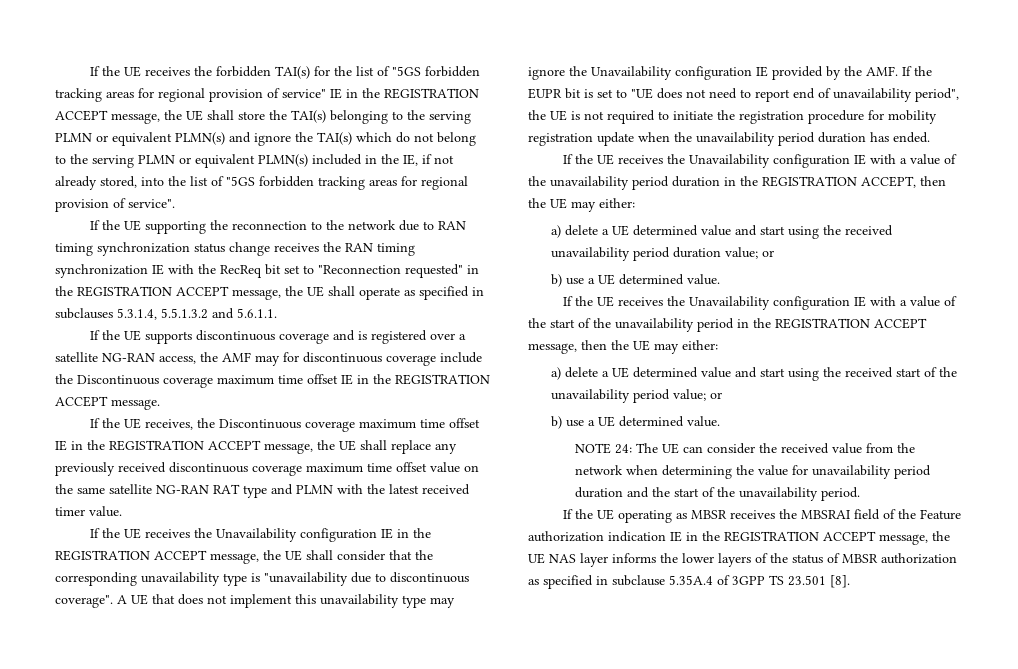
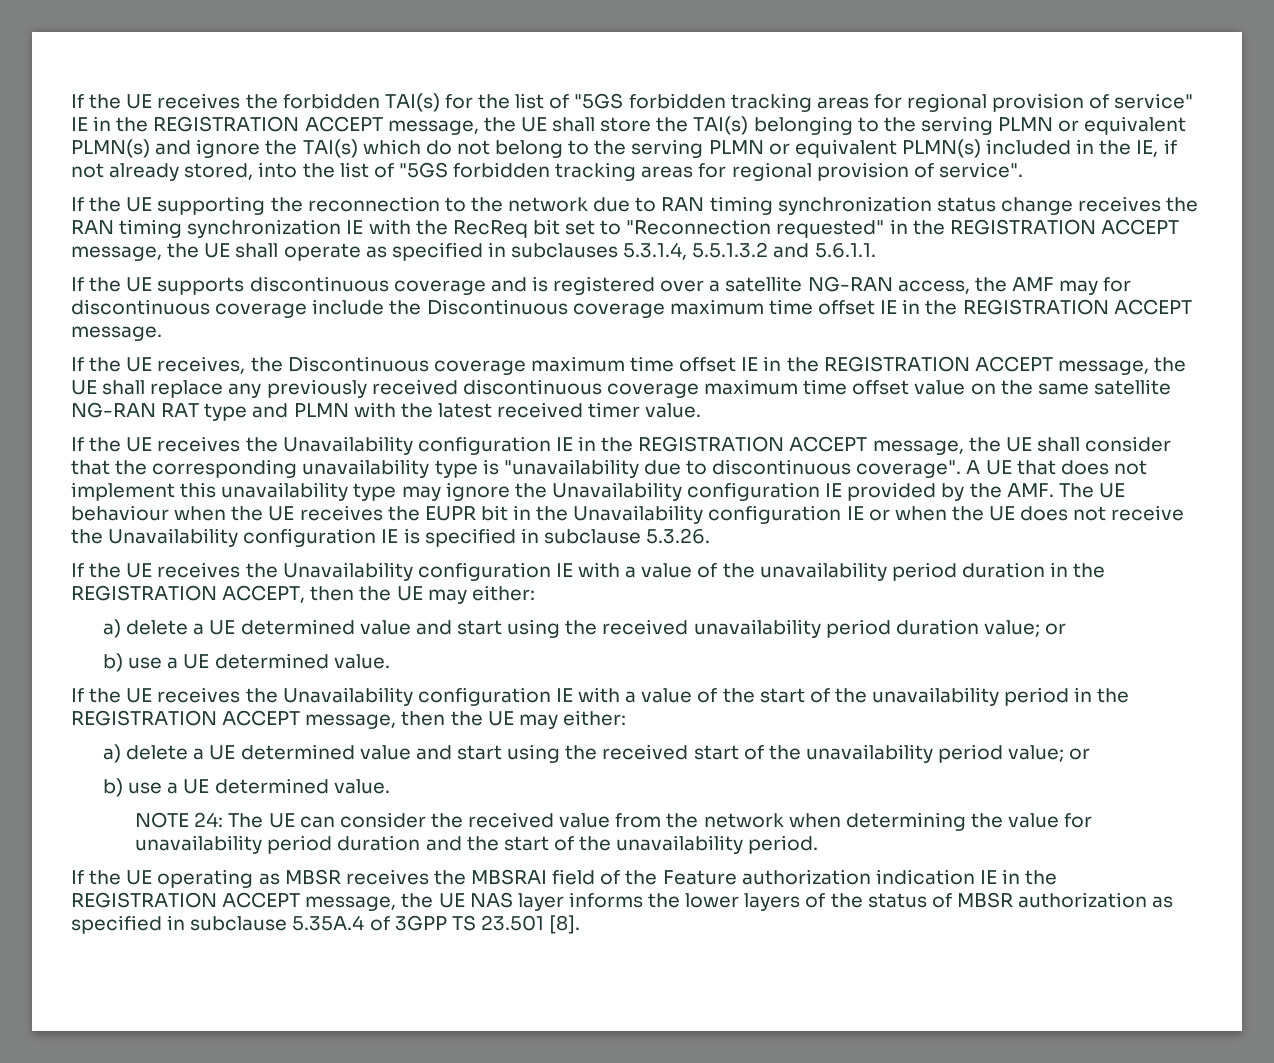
[902,66,932,76] [528,88,959,102] [528,110,937,124] [528,132,930,146] If the EUPR bit is set to "UE does not need to report end of unavailability period", the UE is not required to initiate the registration procedure for mobility registration update when the unavailability period duration has ended. -> [1058,483,1125,498] [71,505,1185,524] [71,528,711,547] The UE behaviour when the UE receives the EUPR bit in the Unavailability configuration IE or when the UE does not receive the Unavailability configuration IE is specified in subclause 5.3.26.

